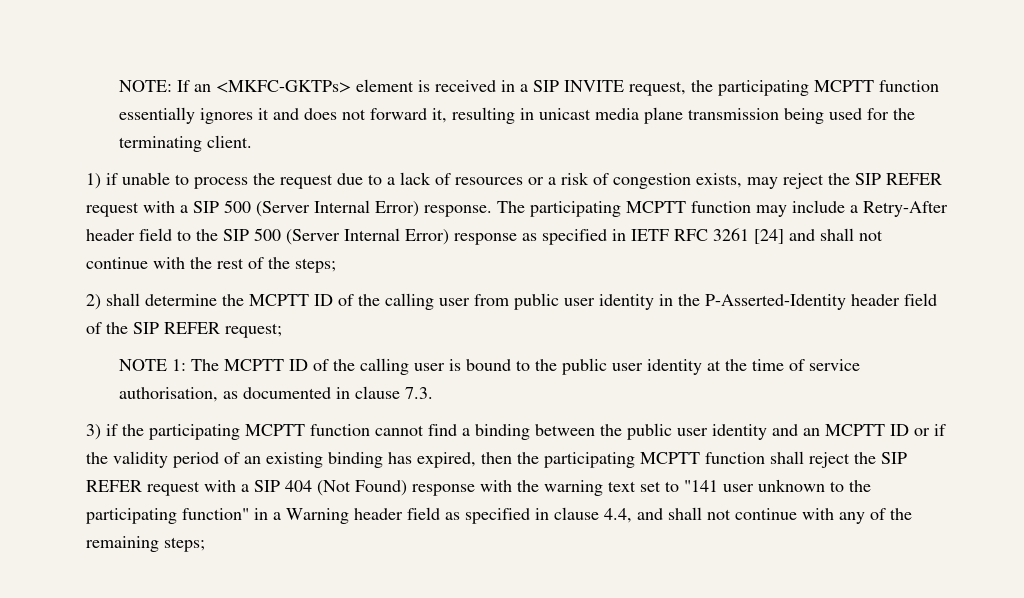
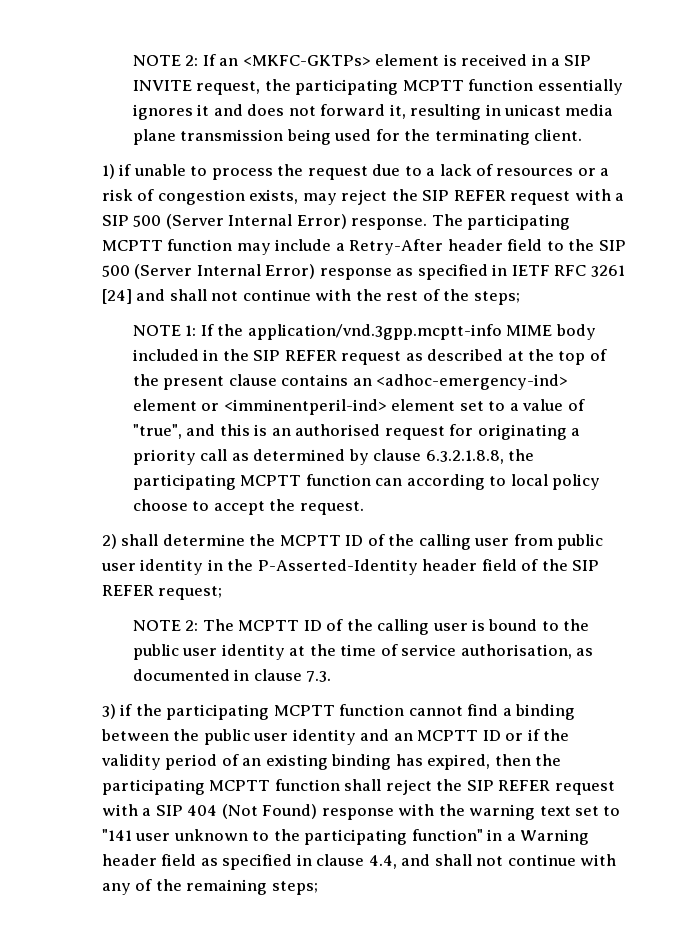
[118,80,172,92] NOTE: -> [132,55,199,66] NOTE 2:
(337, 265) none -> [132,324,596,340] [132,349,607,365] [132,374,569,390] [132,399,585,415] [132,424,581,440] [132,449,535,465] [132,474,601,490] [132,499,364,515] // NOTE 1: If the application/vnd.3gpp.mcptt-info MIME body included in the SIP REFER request as described at the top of the present clause contains an <adhoc-emergency-ind> element or <imminentperil-ind> element set to a value of "true", and this is an authorised request for originating a priority call as determined by clause 6.3.2.1.8.8, the participating MCPTT function can according to local policy choose to accept the request.
[171,359,186,371] 1: -> [185,620,199,631] 2:

